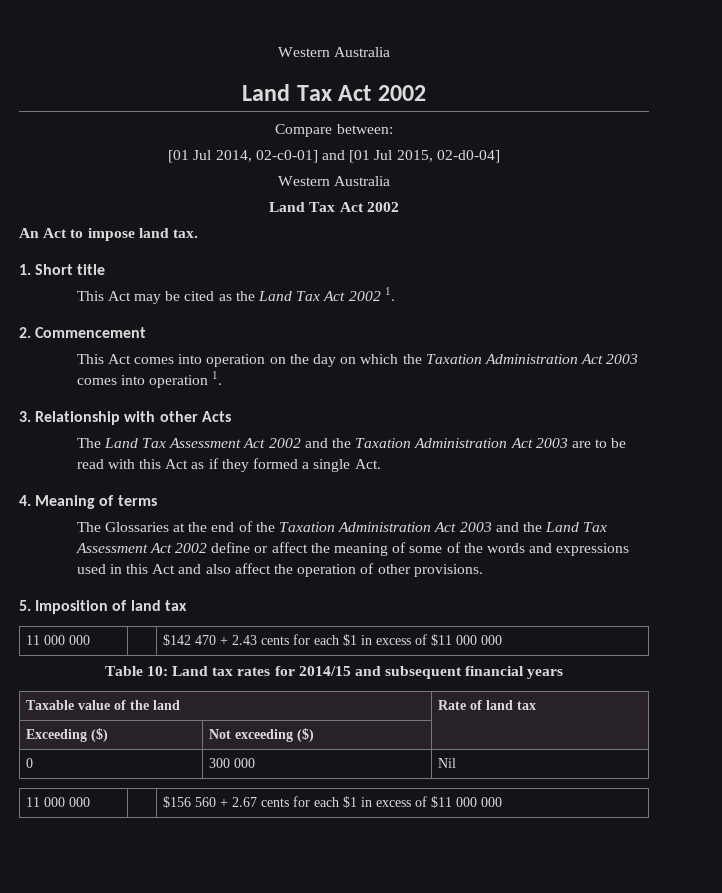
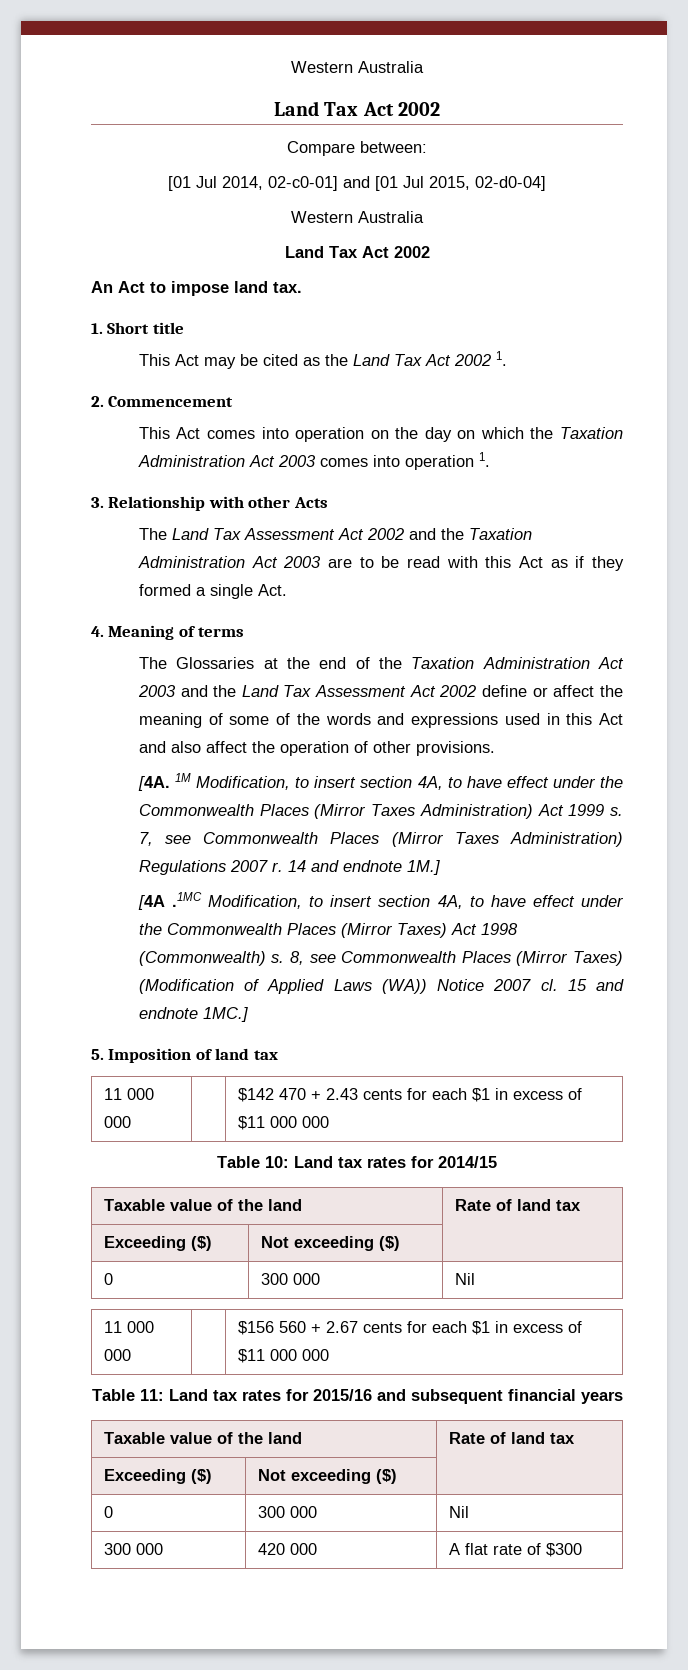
(483, 570) none -> [137,773,623,791] [138,804,624,819] [138,832,623,847] [138,860,440,875] [137,892,625,910] [138,923,518,938] [138,951,623,966] [138,979,625,994] [138,1007,248,1022] // [4A. 1M Modification, to insert section 4A, to have effect under the Commonwealth Places (Mirror Taxes Administration) Act 1999 s. 7, see Commonwealth Places (Mirror Taxes Administration) Regulations 2007 r. 14 and endnote 1M.] // [4A .1MC Modification, to insert section 4A, to have effect under the Commonwealth Places (Mirror Taxes) Act 1998 (Commonwealth) s. 8, see Commonwealth Places (Mirror Taxes) (Modification of Applied Laws (WA)) Notice 2007 cl. 15 and endnote 1MC.]
[354,666,564,679] and subsequent financial years -> (497, 1162) none
(502, 802) none -> [91,1389,623,1404] [103,1432,302,1444] [448,1432,575,1444] [103,1469,212,1484] [257,1469,397,1484] [103,1506,113,1518] [257,1506,317,1518] [448,1506,469,1518] [103,1543,163,1555] [257,1543,317,1555] [448,1543,582,1557] // Table 11: Land tax rates for 2015/16 and subsequent financial years // Taxable value of the land | Rate of land tax // Exceeding ($) | Not exceeding ($) | // 0 | 300 000 | Nil // 300 000 | 420 000 | A flat rate of $300

